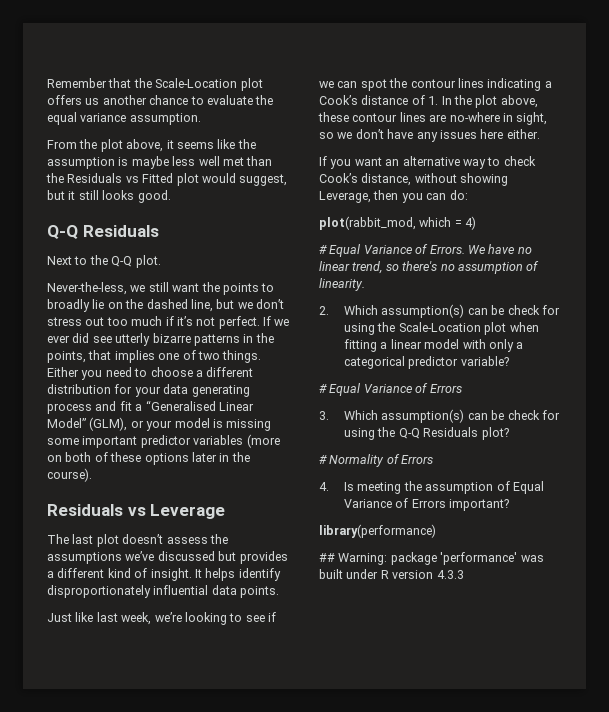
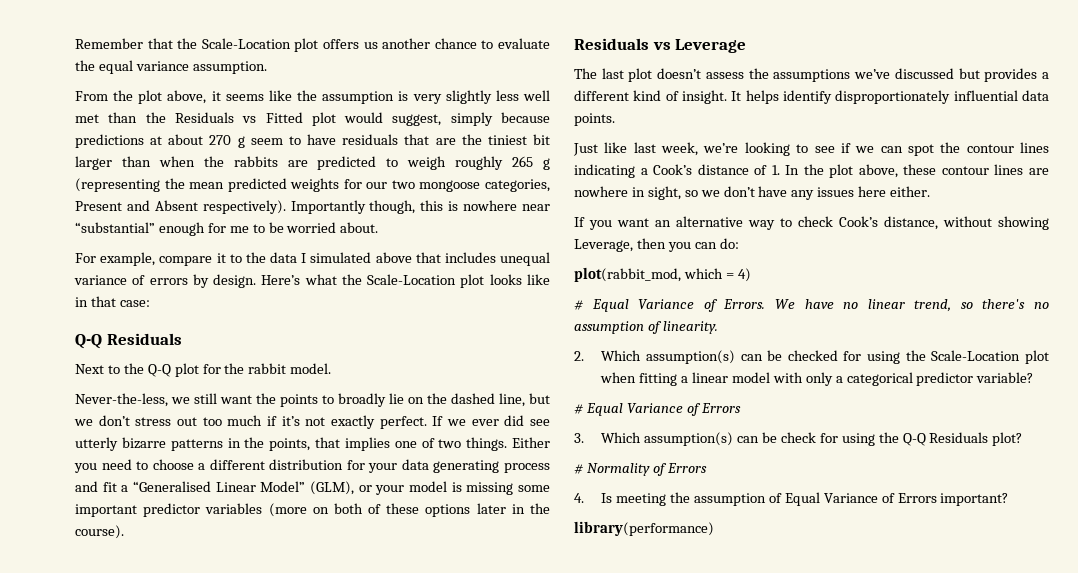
[131,156,169,169] maybe -> [412,90,492,104] very slightly
[47,190,171,203] but it still looks good. -> [450,112,551,126] [75,134,550,148] [75,156,551,170] [75,178,550,192] [75,200,551,214] [75,222,379,236] [75,252,550,266] [74,274,550,288] [75,296,150,307] simply because predictions at about 270 g seem to have residuals that are the tiniest bit larger than when the rabbits are predicted to weigh roughly 265 g (representing the mean predicted weights for our two mongoose categories, Present and Absent respectively). Importantly though, this is nowhere near “substantial” enough for me to be worried about. // For example, compare it to the data I simulated above that includes unequal variance of errors by design. Here’s what the Scale-Location plot looks like in that case:
[135,255,161,268] plot. -> [174,363,332,377] plot for the rabbit model.
(216, 321) none -> [331,415,375,429] exactly
[449,112,500,122] no-where -> [574,186,628,197] nowhere
[507,305,540,315] check -> [787,350,838,361] checked
[319,552,544,565] [319,569,464,579] // ## Warning: package 'performance' was built under R version 4.3.3 -> (714, 528) none

